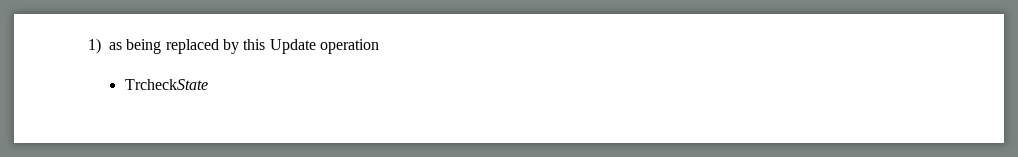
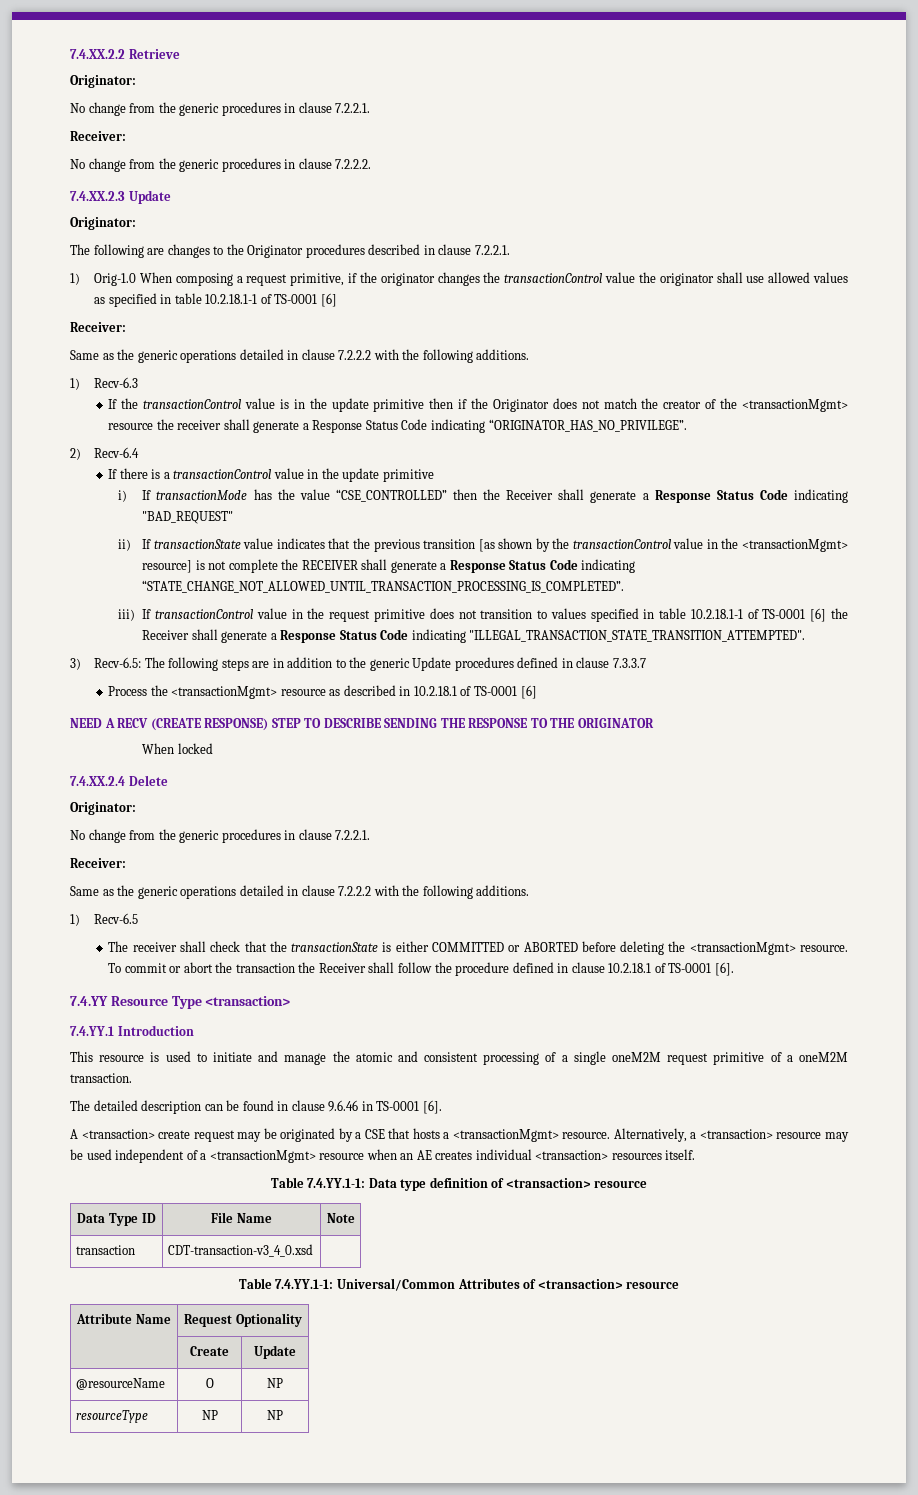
[88,38,379,54] [124,79,208,90] 1) as being replaced by this Update operation // TrcheckState -> [70,49,180,59] [70,75,136,88] [70,102,371,116] [70,131,126,141] [70,158,372,172] [70,190,171,204] [70,217,136,230] [70,244,510,258] [70,272,848,286] [94,293,337,307] [70,322,126,332] [70,349,530,363] [70,377,139,390] [108,398,849,412] [108,419,687,433] [70,447,140,460] [108,468,434,482] [118,489,848,503] [142,511,234,524] [118,538,848,552] [142,559,636,573] [142,580,625,593] [118,608,849,622] [142,629,806,643] [70,657,646,671] [108,685,537,699] [70,718,654,731] [142,743,213,754] [70,775,168,786] [70,802,136,815] [70,829,371,843] [70,858,126,868] [70,885,530,899] [70,913,139,926] [108,941,848,955] [108,962,734,976] [70,996,291,1009] [70,1025,194,1036] [70,1051,848,1065] [70,1073,132,1083] [70,1100,442,1114] [70,1128,849,1142] [70,1149,696,1163] [270,1177,648,1191] [77,1213,156,1226] [211,1212,272,1223] [326,1213,355,1223] [75,1245,135,1255] [167,1244,313,1257] [238,1278,680,1291] [76,1313,171,1324] [184,1313,302,1327] [190,1346,229,1356] [254,1345,296,1359] [75,1378,165,1390] [205,1378,214,1388] [267,1378,283,1388] [75,1410,148,1423] [201,1410,218,1420] [267,1410,283,1420] 7.4.XX.2.2 Retrieve // Originator: // No change from the generic procedures in clause 7.2.2.1. // Receiver: // No change from the generic procedures in clause 7.2.2.2. // 7.4.XX.2.3 Update // Originator: // The following are changes to the Originator procedures described in clause 7.2.2.1. // 1) Orig-1.0 When composing a request primitive, if the originator changes the transactionControl value the originator shall use allowed values as specified in table 10.2.18.1-1 of TS-0001 [6] // Receiver: // Same as the generic operations detailed in clause 7.2.2.2 with the following additions. // 1) Recv-6.3 // If the transactionControl value is in the update primitive then if the Originator does not match the creator of the <transactionMgmt> resource the receiver shall generate a Response Status Code indicating “ORIGINATOR_HAS_NO_PRIVILEGE”. // 2) Recv-6.4 // If there is a transactionControl value in the update primitive // i) If transactionMode has the value “CSE_CONTROLLED” then the Receiver shall generate a Response Status Code indicating "BAD_REQUEST" // ii) If transactionState value indicates that the previous transition [as shown by the transactionControl value in the <transactionMgmt> resource] is not complete the RECEIVER shall generate a Response Status Code indicating “STATE_CHANGE_NOT_ALLOWED_UNTIL_TRANSACTION_PROCESSING_IS_COMPLETED”. // iii) If transactionControl value in the request primitive does not transition to values specified in table 10.2.18.1-1 of TS-0001 [6] the Receiver shall generate a Response Status Code indicating "ILLEGAL_TRANSACTION_STATE_TRANSITION_ATTEMPTED". // 3) Recv-6.5: The following steps are in addition to the generic Update procedures defined in clause 7.3.3.7 // Process the <transactionMgmt> resource as described in 10.2.18.1 of TS-0001 [6] // NEED A RECV (CREATE RESPONSE) STEP TO DESCRIBE SENDING THE RESPONSE TO THE ORIGINATOR // When locked // 7.4.XX.2.4 Delete // Originator: // No change from the generic procedures in clause 7.2.2.1. // Receiver: // Same as the generic operations detailed in clause 7.2.2.2 with the following additions. // 1) Recv-6.5 // The receiver shall check that the transactionState is either COMMITTED or ABORTED before deleting the <transactionMgmt> resource. To commit or abort the transaction the Receiver shall follow the procedure defined in clause 10.2.18.1 of TS-0001 [6]. // 7.4.YY Resource Type <transaction> // 7.4.YY.1 Introduction // This resource is used to initiate and manage the atomic and consistent processing of a single oneM2M request primitive of a oneM2M transaction. // The detailed description can be found in clause 9.6.46 in TS-0001 [6]. // A <transaction> create request may be originated by a CSE that hosts a <transactionMgmt> resource. Alternatively, a <transaction> resource may be used independent of a <transactionMgmt> resource when an AE creates individual <transaction> resources itself. // Table 7.4.YY.1-1: Data type definition of <transaction> resource // Data Type ID | File Name | Note // transaction | CDT-transaction-v3_4_0.xsd | // Table 7.4.YY.1-1: Universal/Common Attributes of <transaction> resource // Attribute Name | Request Optionality // | Create | Update // @resourceName | O | NP // resourceType | NP | NP

